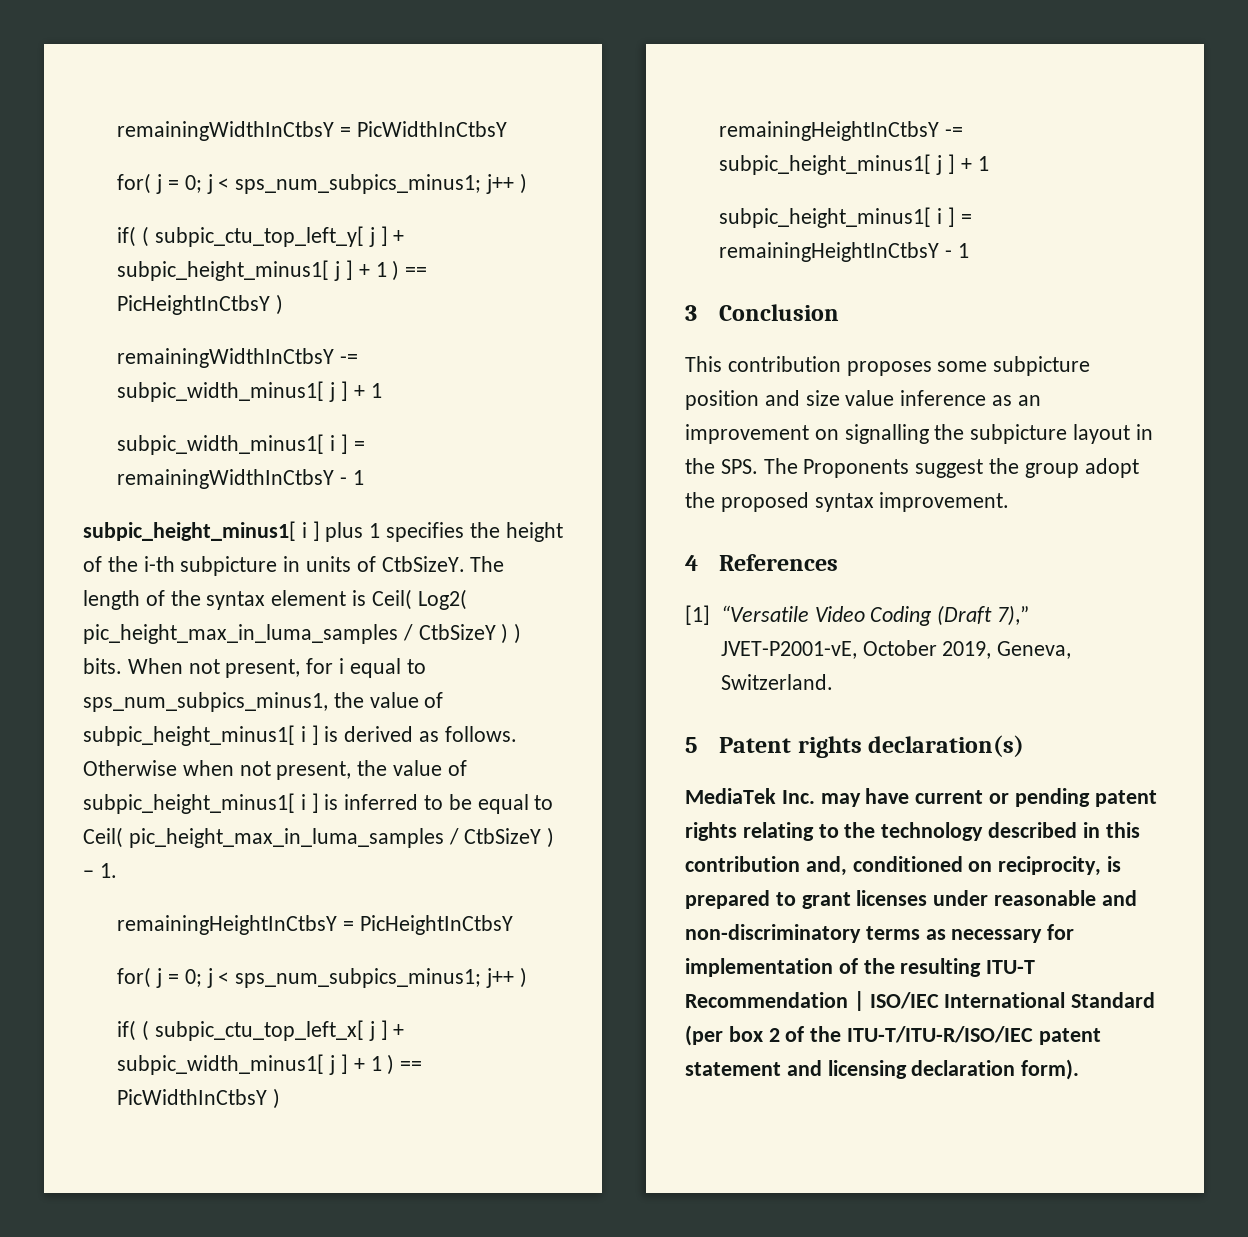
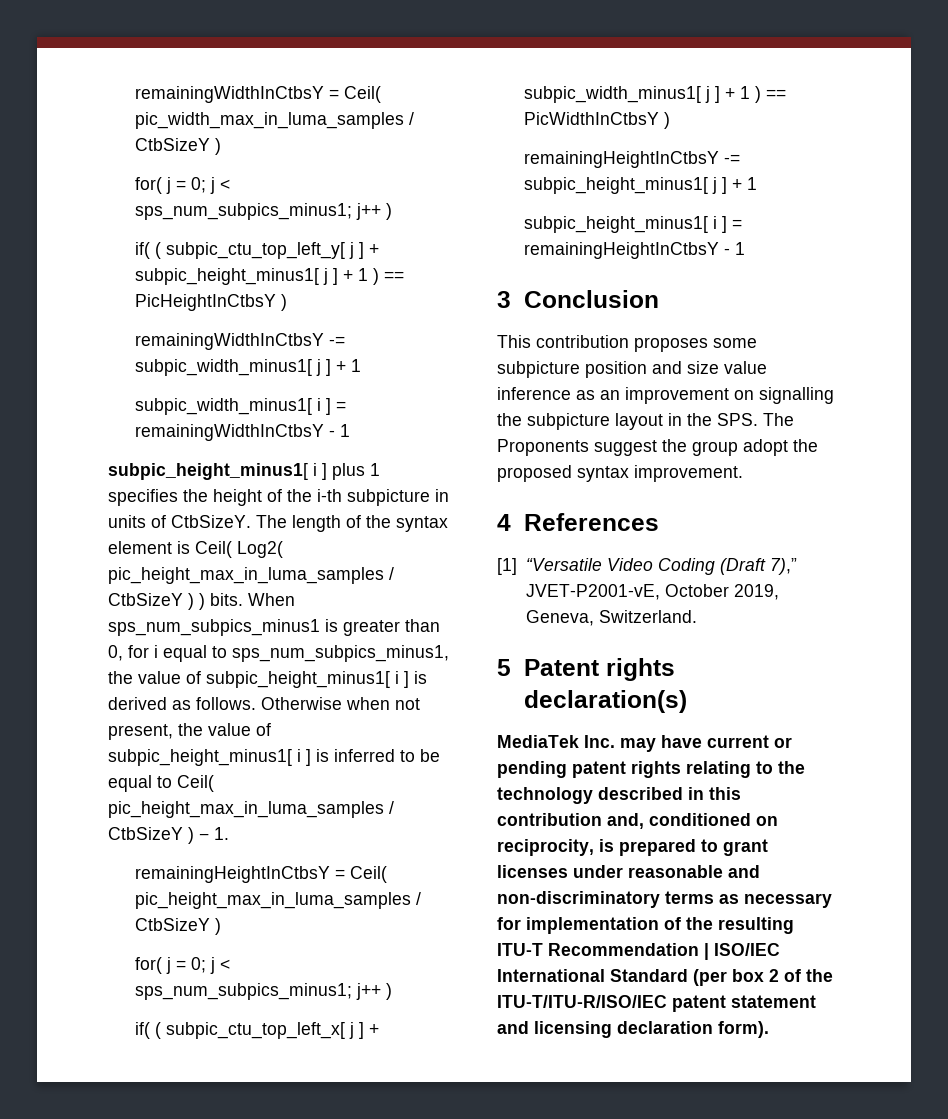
[356,121,507,137] PicWidthInCtbsY -> [343,86,381,103] [134,112,414,129] [134,138,221,155] Ceil( pic_width_max_in_luma_samples / CtbSizeY )
[188,659,301,678] not present, -> [108,619,440,636] [108,645,123,661] sps_num_subpics_minus1 is greater than 0,
[359,915,513,935] PicHeightInCtbsY -> [349,866,387,883] [134,892,421,909] [134,918,221,935] Ceil( pic_height_max_in_luma_samples / CtbSizeY )

